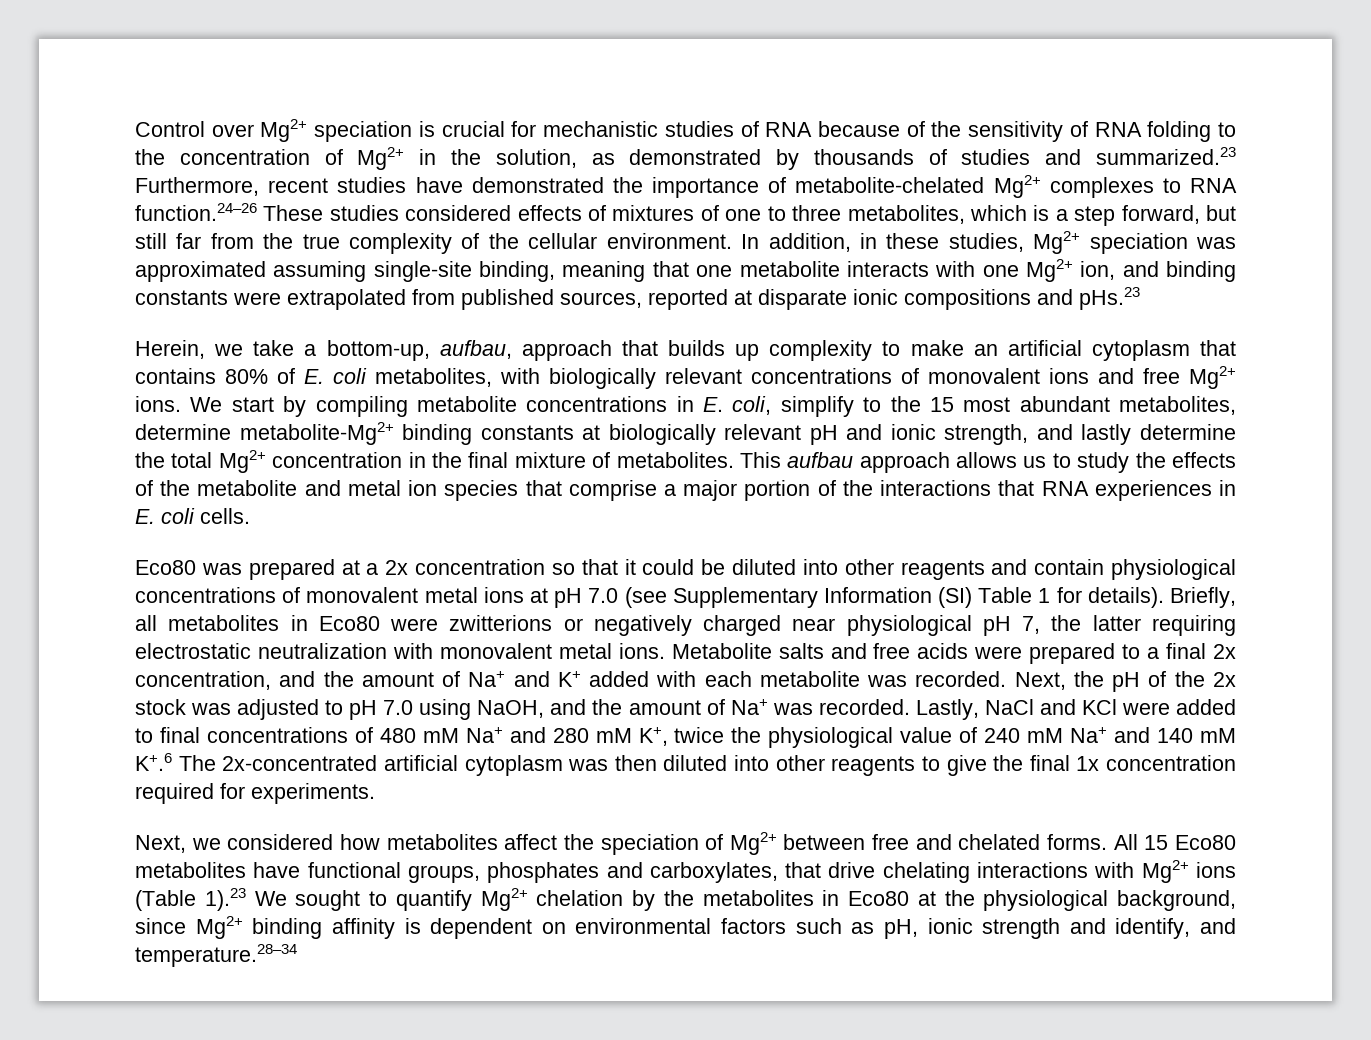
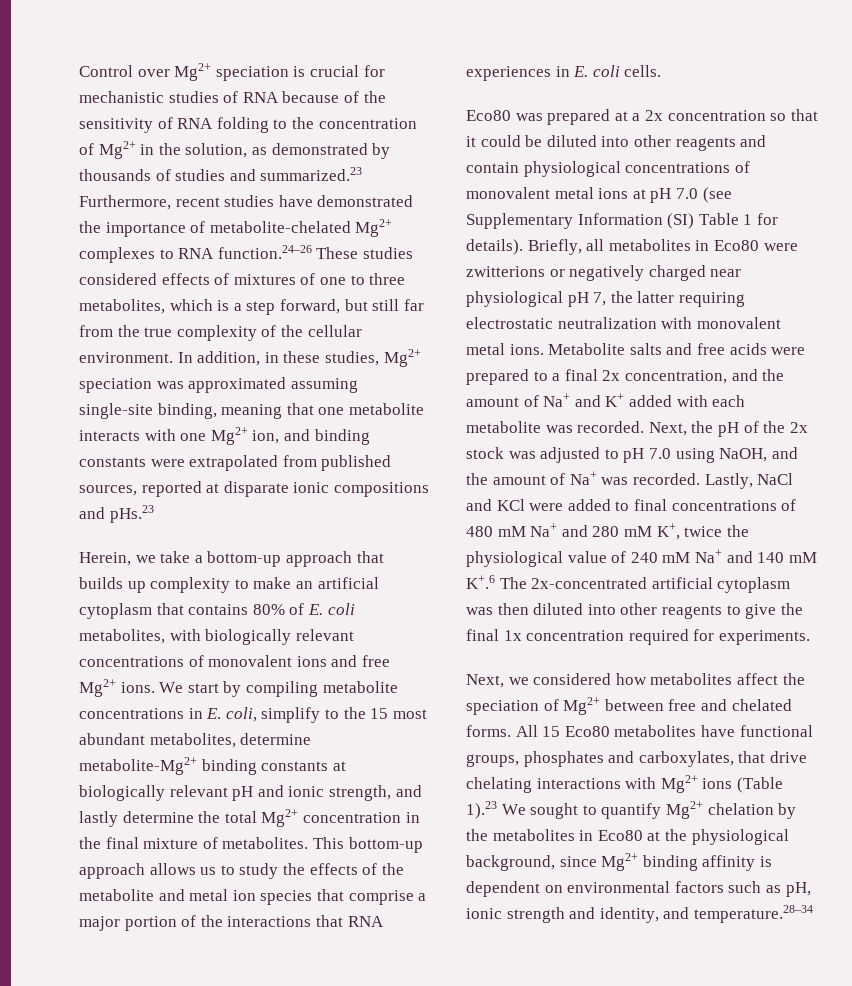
[326,340,512,361] bottom-up, aufbau, -> [207,551,282,567] bottom-up
[787,452,854,468] aufbau -> [348,837,423,853] bottom-up
[1115,918,1191,939] identify, -> [599,907,659,923] identity,

